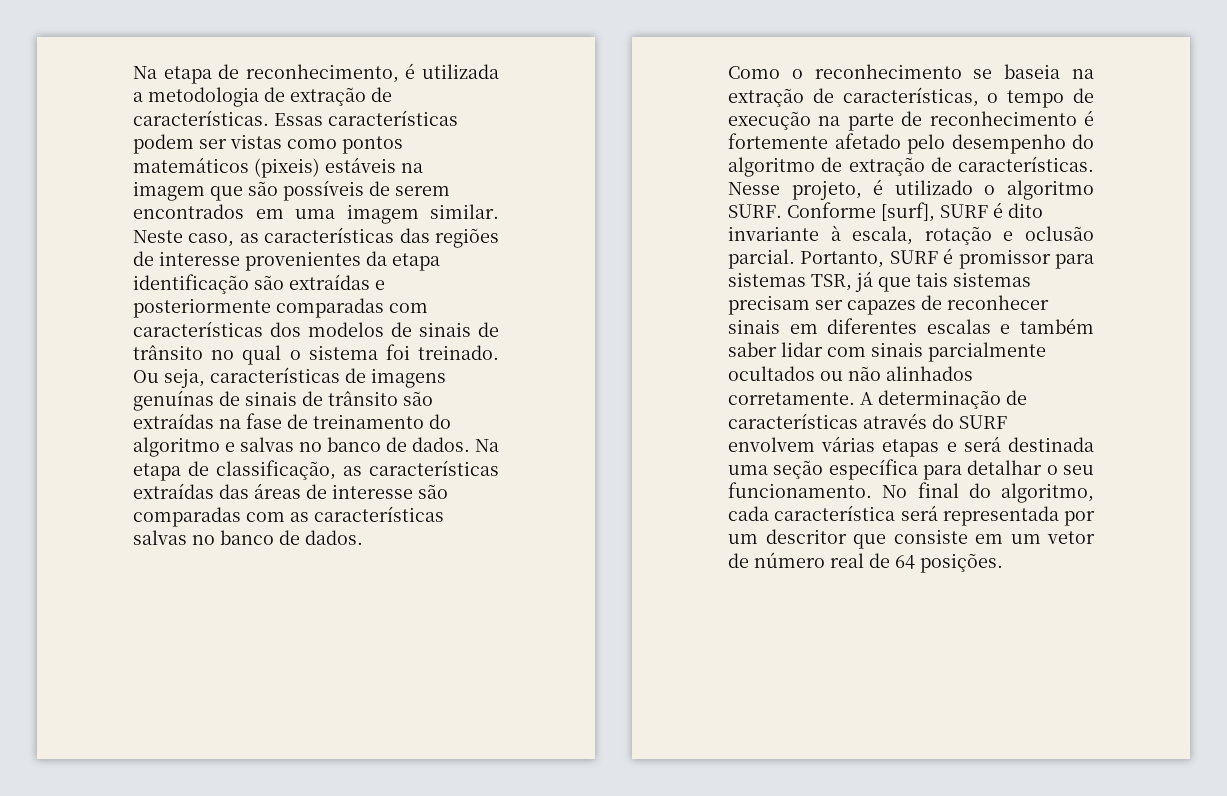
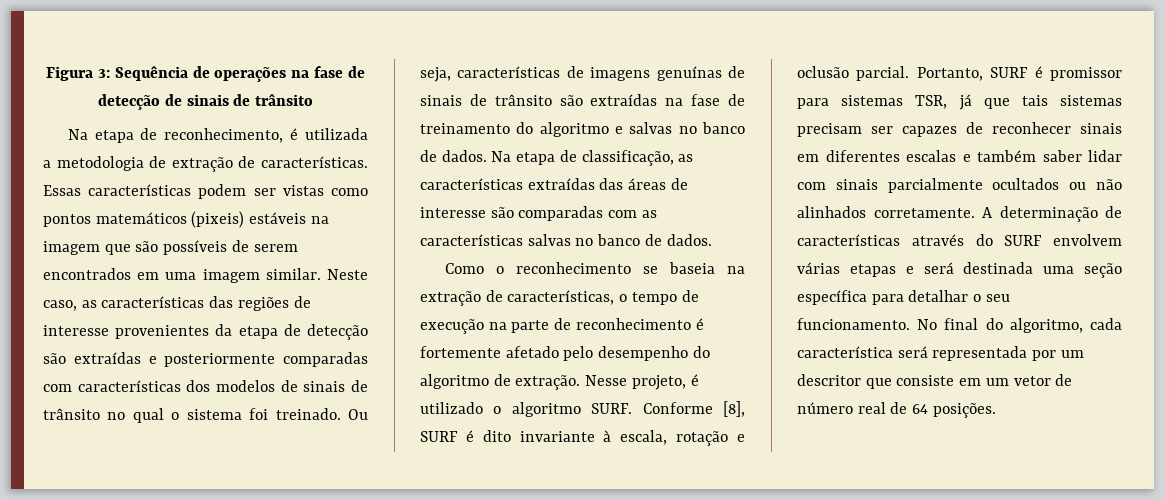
(133, 72) none -> [46,66,365,82] [98,94,313,110] Figura 3: Sequência de operações na fase de detecção de sinais de trânsito //
[133,274,249,294] identificação -> [283,324,368,340] de detecção
[848,156,1094,176] extração de características. -> [515,375,581,390] extração.
[881,202,935,222] [surf], -> [723,401,745,417] [8],

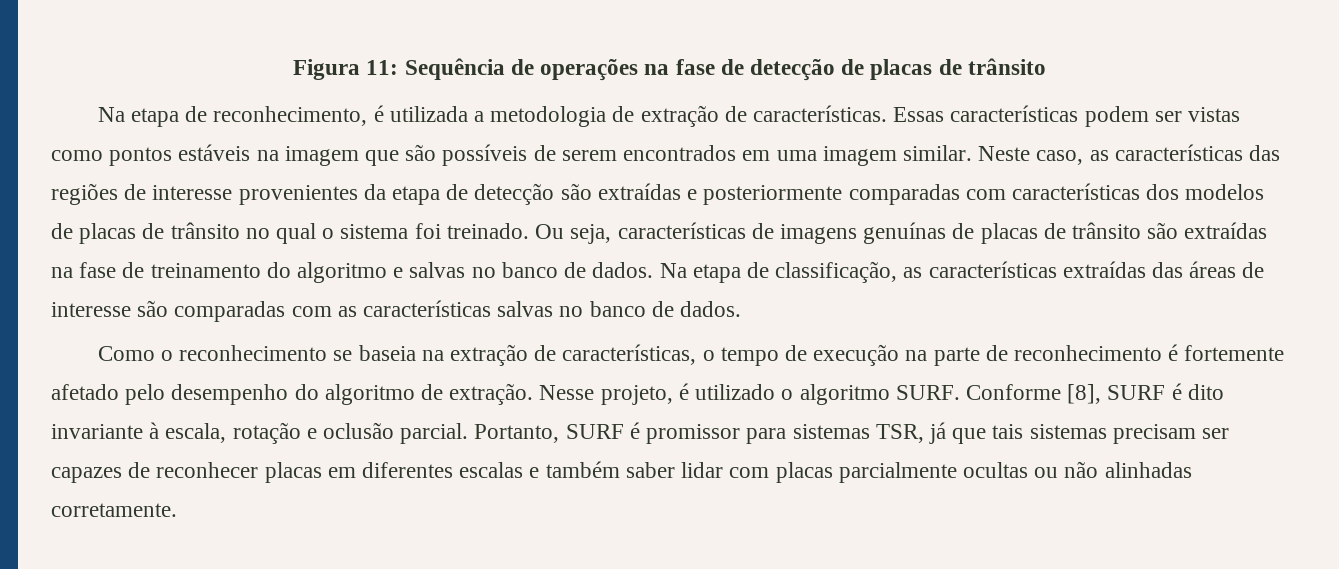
[98,69,111,78] 3: -> [366,60,399,75] 11:
[186,94,229,106] sinais -> [870,59,933,80] placas
[95,211,245,228] matemáticos (pixeis) -> (173, 156) none
[303,381,346,392] sinais -> [79,223,137,244] placas
[420,95,462,106] sinais -> [980,223,1038,244] placas
[1080,123,1122,134] sinais -> [264,462,322,483] placas
[835,178,1122,193] [797,206,1122,222] [797,234,1122,246] [797,262,1122,278] [797,290,1010,305] [797,318,1122,333] [797,346,1084,361] [797,374,1073,389] [797,402,996,418] sinais parcialmente ocultados ou não alinhados corretamente. A determinação de características através do SURF envolvem várias etapas e será destinada uma seção específica para detalhar o seu funcionamento. No final do algoritmo, cada característica será representada por um descritor que consiste em um vetor de número real de 64 posições. -> [775,461,1192,483] [51,503,177,517] placas parcialmente ocultas ou não alinhadas corretamente.

